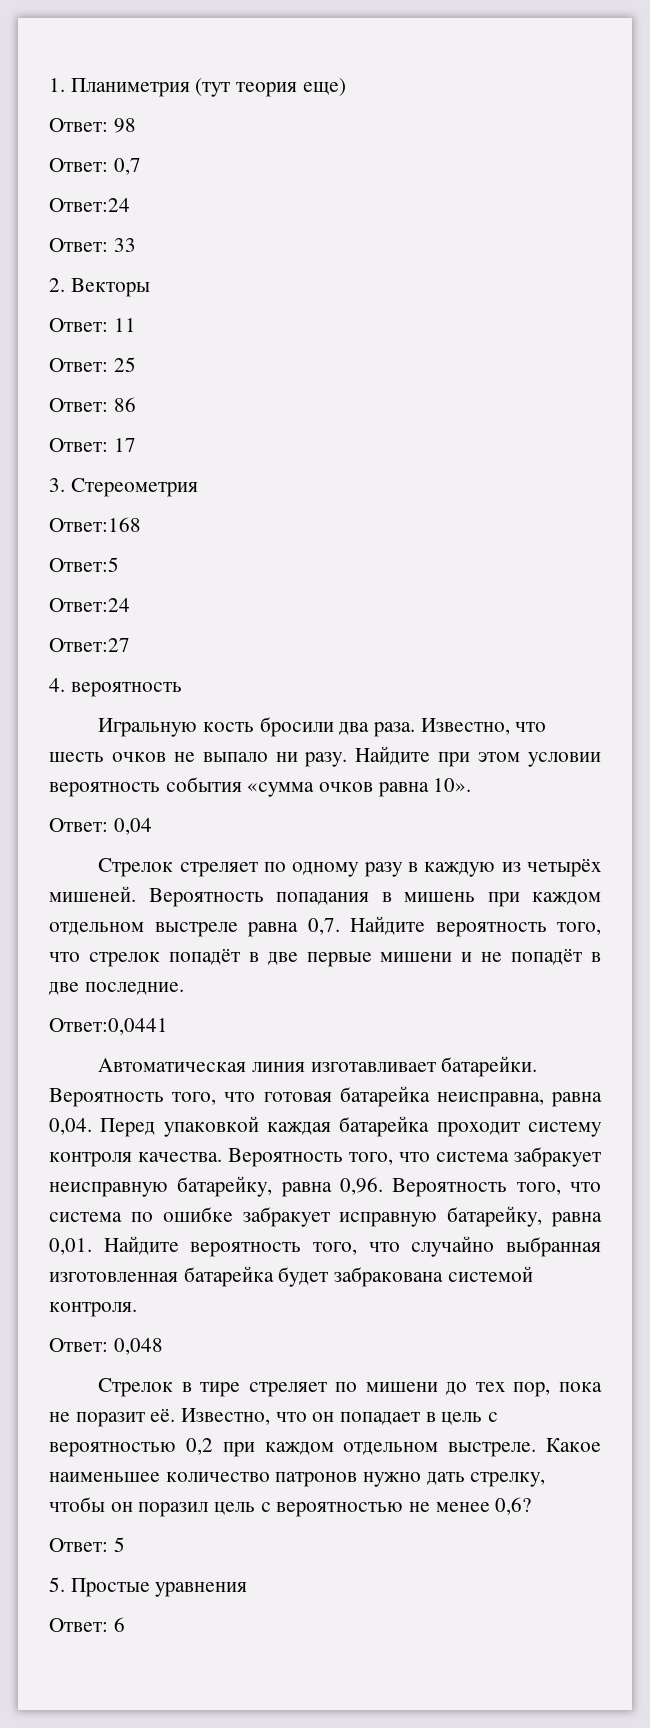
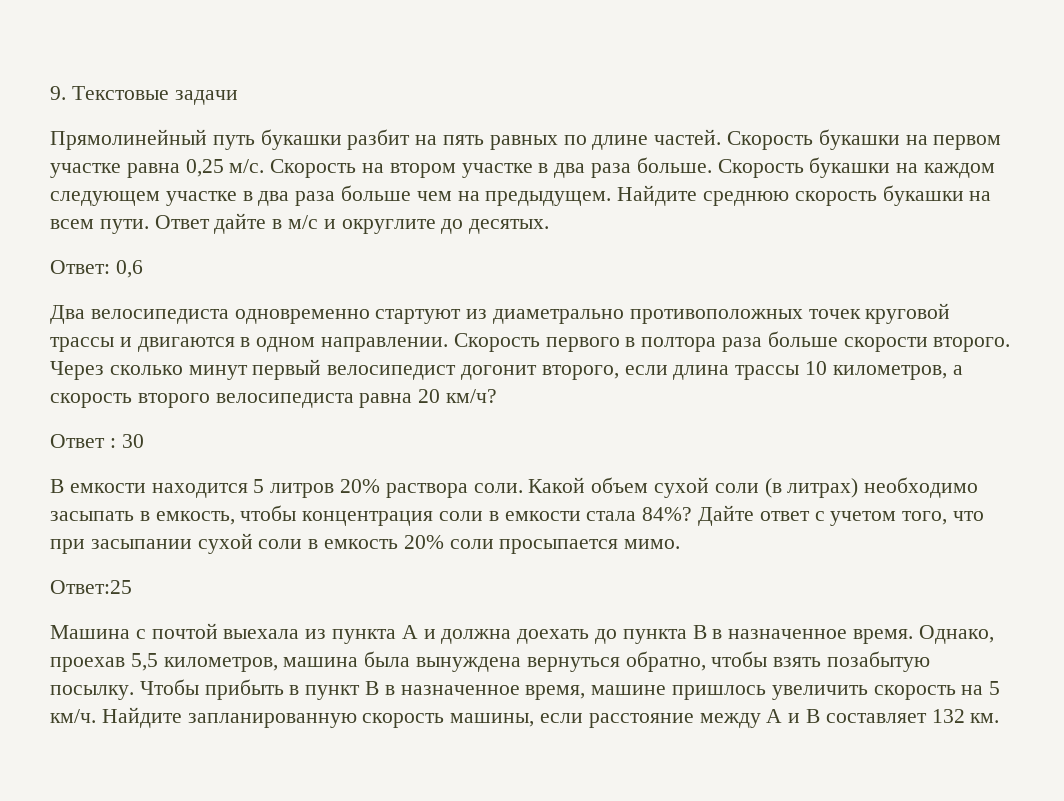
[49,78,346,97] [49,118,136,133] [49,158,141,175] [49,198,130,212] [49,238,136,252] [49,278,150,297] [49,318,136,332] [49,357,136,372] [49,397,136,412] [49,438,136,452] [49,478,198,497] [49,517,141,532] [49,557,119,572] [49,598,130,612] [49,638,130,652] [49,678,182,697] [98,717,547,737] [49,746,602,767] [49,777,472,797] [49,818,152,835] [98,858,601,877] [49,886,601,907] [49,916,601,937] [49,948,601,967] [49,982,184,995] [49,1018,168,1035] [98,1056,538,1077] [49,1086,602,1107] [49,1116,602,1137] [49,1147,601,1167] [49,1176,601,1197] [49,1206,602,1227] [49,1236,601,1257] [49,1266,533,1287] [49,1302,137,1317] [49,1338,163,1355] [98,1378,602,1397] [49,1408,499,1427] [49,1438,601,1457] [49,1472,546,1487] [49,1497,532,1517] [49,1537,125,1552] [49,1577,248,1597] [49,1617,125,1632] 1. Планиметрия (тут теория еще) // Ответ: 98 // Ответ: 0,7 // Ответ:24 // Ответ: 33 // 2. Векторы // Ответ: 11 // Ответ: 25 // Ответ: 86 // Ответ: 17 // 3. Стереометрия // Ответ:168 // Ответ:5 // Ответ:24 // Ответ:27 // 4. вероятность // Игральную кость бросили два раза. Известно, что шесть очков не выпало ни разу. Найдите при этом условии вероятность события «сумма очков равна 10». // Ответ: 0,04 // Стрелок стреляет по одному разу в каждую из четырёх мишеней. Вероятность попадания в мишень при каждом отдельном выстреле равна 0,7. Найдите вероятность того, что стрелок попадёт в две первые мишени и не попадёт в две последние. // Ответ:0,0441 // Автоматическая линия изготавливает батарейки. Вероятность того, что готовая батарейка неисправна, равна 0,04. Перед упаковкой каждая батарейка проходит систему контроля качества. Вероятность того, что система забракует неисправную батарейку, равна 0,96. Вероятность того, что система по ошибке забракует исправную батарейку, равна 0,01. Найдите вероятность того, что случайно выбранная изготовленная батарейка будет забракована системой контроля. // Ответ: 0,048 // Стрелок в тире стреляет по мишени до тех пор, пока не поразит её. Известно, что он попадает в цель с вероятностью 0,2 при каждом отдельном выстреле. Какое наименьшее количество патронов нужно дать стрелку, чтобы он поразил цель с вероятностью не менее 0,6? // Ответ: 5 // 5. Простые уравнения // Ответ: 6 -> [50,86,238,105] [50,129,1002,150] [50,157,996,178] [50,185,992,206] [50,213,550,234] [50,260,143,278] [50,303,951,324] [50,331,1011,352] [50,359,963,380] [50,389,498,408] [50,434,144,448] [50,477,979,498] [50,505,985,526] [50,533,681,554] [50,580,132,594] [50,623,994,644] [50,651,931,672] [50,679,1001,700] [50,707,1000,728] 9. Текстовые задачи // Прямолинейный путь букашки разбит на пять равных по длине частей. Скорость букашки на первом участке равна 0,25 м/с. Скорость на втором участке в два раза больше. Скорость букашки на каждом следующем участке в два раза больше чем на предыдущем. Найдите среднюю скорость букашки на всем пути. Ответ дайте в м/с и округлите до десятых. // Ответ: 0,6 // Два велосипедиста одновременно стартуют из диаметрально противоположных точек круговой трассы и двигаются в одном направлении. Скорость первого в полтора раза больше скорости второго. Через сколько минут первый велосипедист догонит второго, если длина трассы 10 километров, а скорость второго велосипедиста равна 20 км/ч? // Ответ : 30 // В емкости находится 5 литров 20% раствора соли. Какой объем сухой соли (в литрах) необходимо засыпать в емкость, чтобы концентрация соли в емкости стала 84%? Дайте ответ с учетом того, что при засыпании сухой соли в емкость 20% соли просыпается мимо. // Ответ:25 // Машина с почтой выехала из пункта А и должна доехать до пункта В в назначенное время. Однако, проехав 5,5 километров, машина была вынуждена вернуться обратно, чтобы взять позабытую посылку. Чтобы прибыть в пункт В в назначенное время, машине пришлось увеличить скорость на 5 км/ч. Найдите запланированную скорость машины, если расстояние между А и В составляет 132 км.

